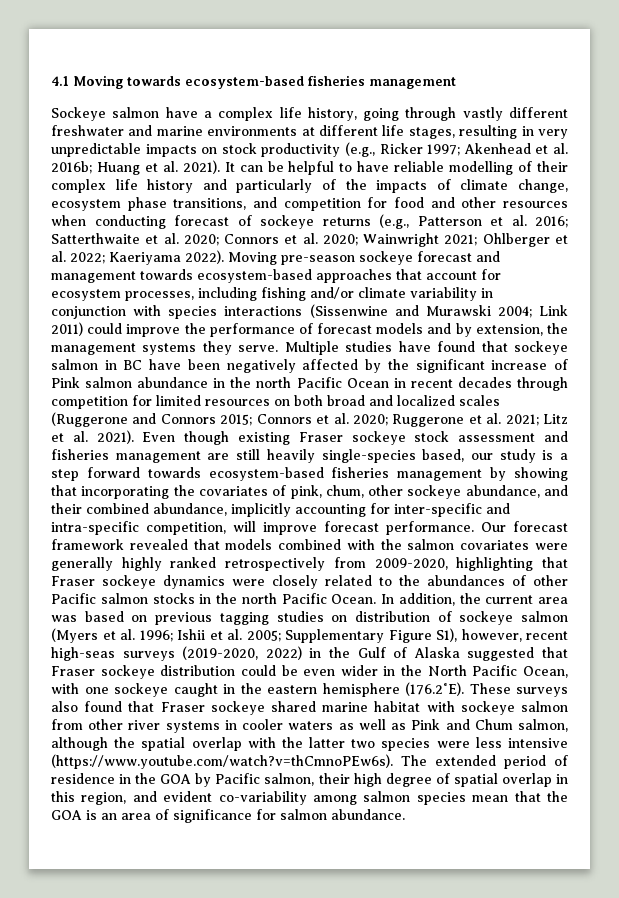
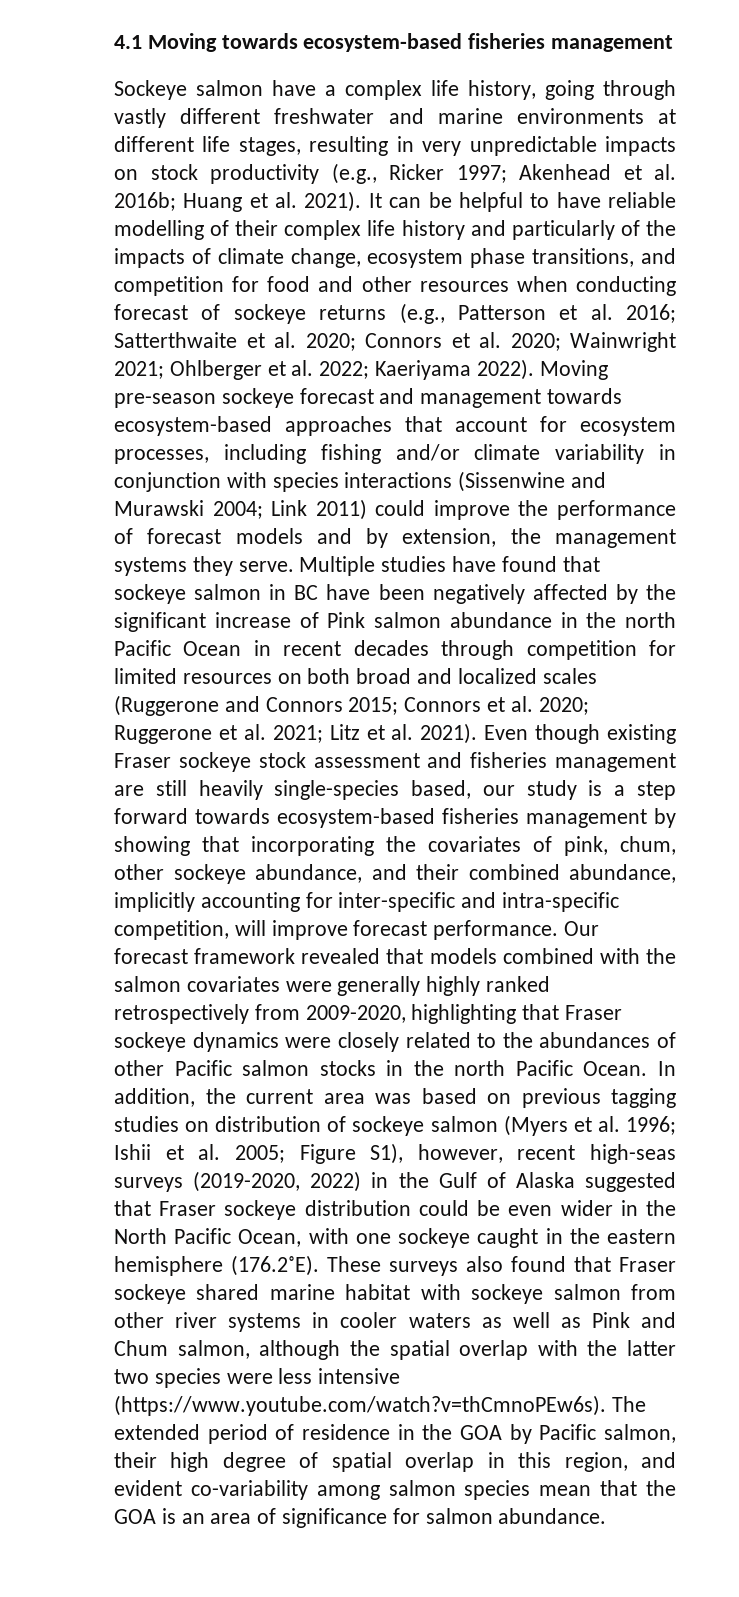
[285,629,384,643] Supplementary -> (285, 1154) none

